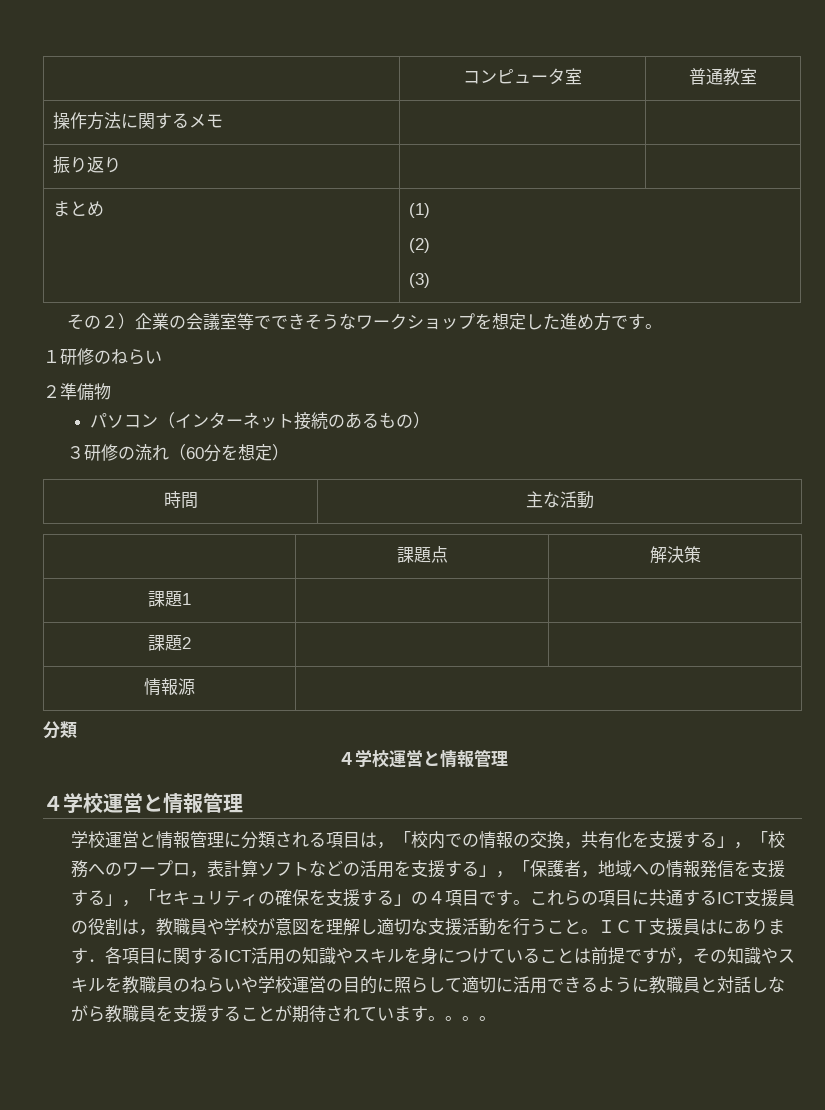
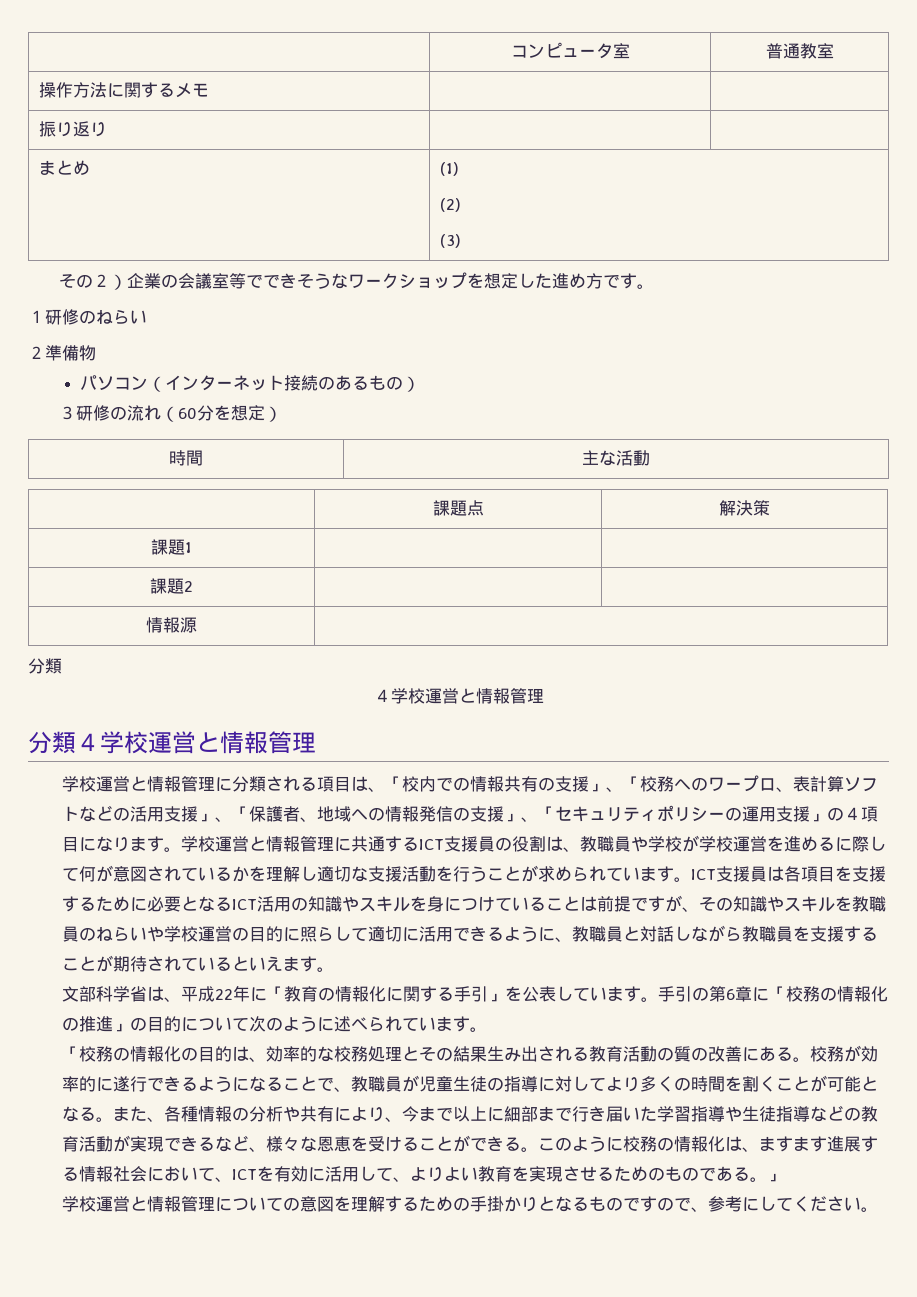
(508, 758) none -> [28,731,76,754] 分類
[377,842,395,849] ， -> [367,787,385,792] 、
[513,831,752,849] の交換，共有化を支援する」， -> [503,776,623,792] 共有の支援」、
[190,871,208,878] ， -> [775,787,793,792] 、
[394,860,514,878] を支援する」， -> [163,806,232,822] 支援」、
[581,871,599,878] ， -> [299,817,317,822] 、
[734,860,786,878] [71,889,633,907] を支援する」，「セキュリティの確保を支援する」の４項目です。これらの項目 -> [452,805,878,822] [61,836,334,852] の支援」、「セキュリティポリシーの運用支援」の４項目になります。学校運営と情報管理
[139,929,157,936] ， -> [562,847,580,852] 、
[275,918,310,935] 意図 -> [698,836,886,852] [61,865,249,882] 学校運営を進めるに際して何が意図されているか
[581,918,786,936] [71,947,208,964] 。ＩＣＴ支援員はにあります．各項目に関す -> [520,865,886,882] [61,896,215,912] が求められています。ICT支援員は各項目を支援するために必要とな
[676,958,694,965] ， -> [681,907,699,912] 、
(650, 985) none -> [554,937,572,942] 、
[394,1006,480,1022] ます。。。 -> [214,956,334,972] [61,985,888,1002] [61,1016,487,1032] [61,1045,878,1062] [61,1075,878,1092] [61,1105,878,1122] [61,1135,878,1152] [61,1166,784,1182] [61,1196,861,1212] るといえます。 // 文部科学省は、平成22年に「教育の情報化に関する手引」を公表しています。手引の第6章に「校務の情報化の推進」の目的について次のように述べられています。 // 「校務の情報化の目的は、効率的な校務処理とその結果生み出される教育活動の質の改善にある。校務が効率的に遂行できるようになることで、教職員が児童生徒の指導に対してより多くの時間を割くことが可能となる。また、各種情報の分析や共有により、今まで以上に細部まで行き届いた学習指導や生徒指導などの教育活動が実現できるなど、様々な恩恵を受けることができる。このように校務の情報化は、ますます進展する情報社会において、ICTを有効に活用して、よりよい教育を実現させるためのものである。」 // 学校運営と情報管理についての意図を理解するための手掛かりとなるものですので、参考にしてください

